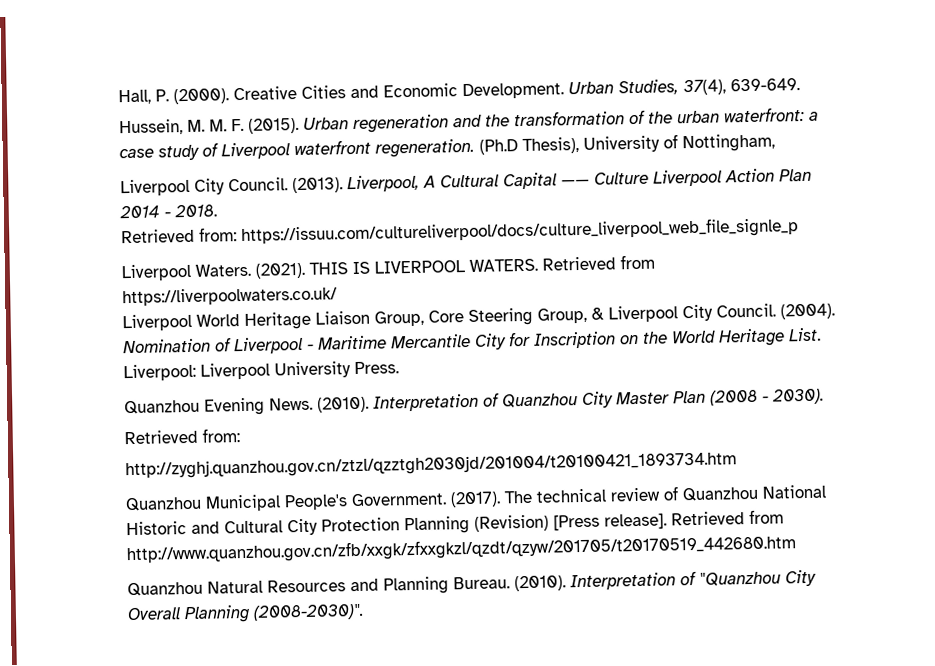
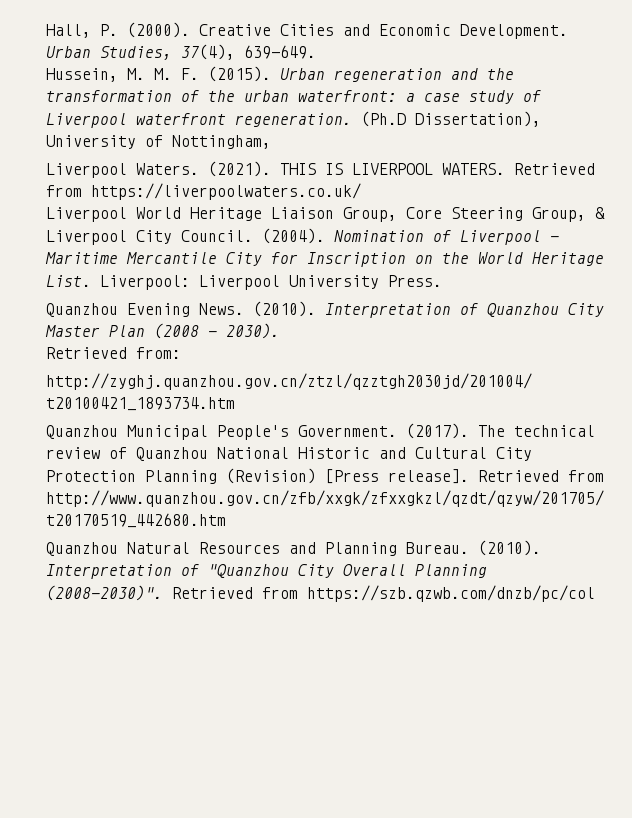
[522,136,580,154] Thesis), -> [414,111,541,127] Dissertation),
[120,168,813,197] [119,204,218,219] [121,217,800,246] // Liverpool City Council. (2013). Liverpool, A Cultural Capital —— Culture Liverpool Action Plan 2014 - 2018. // Retrieved from: https://issuu.com/cultureliverpool/docs/culture_liverpool_web_file_signle_p -> (271, 142) none
(366, 612) none -> [171,585,595,602] Retrieved from https://szb.qzwb.com/dnzb/pc/col

